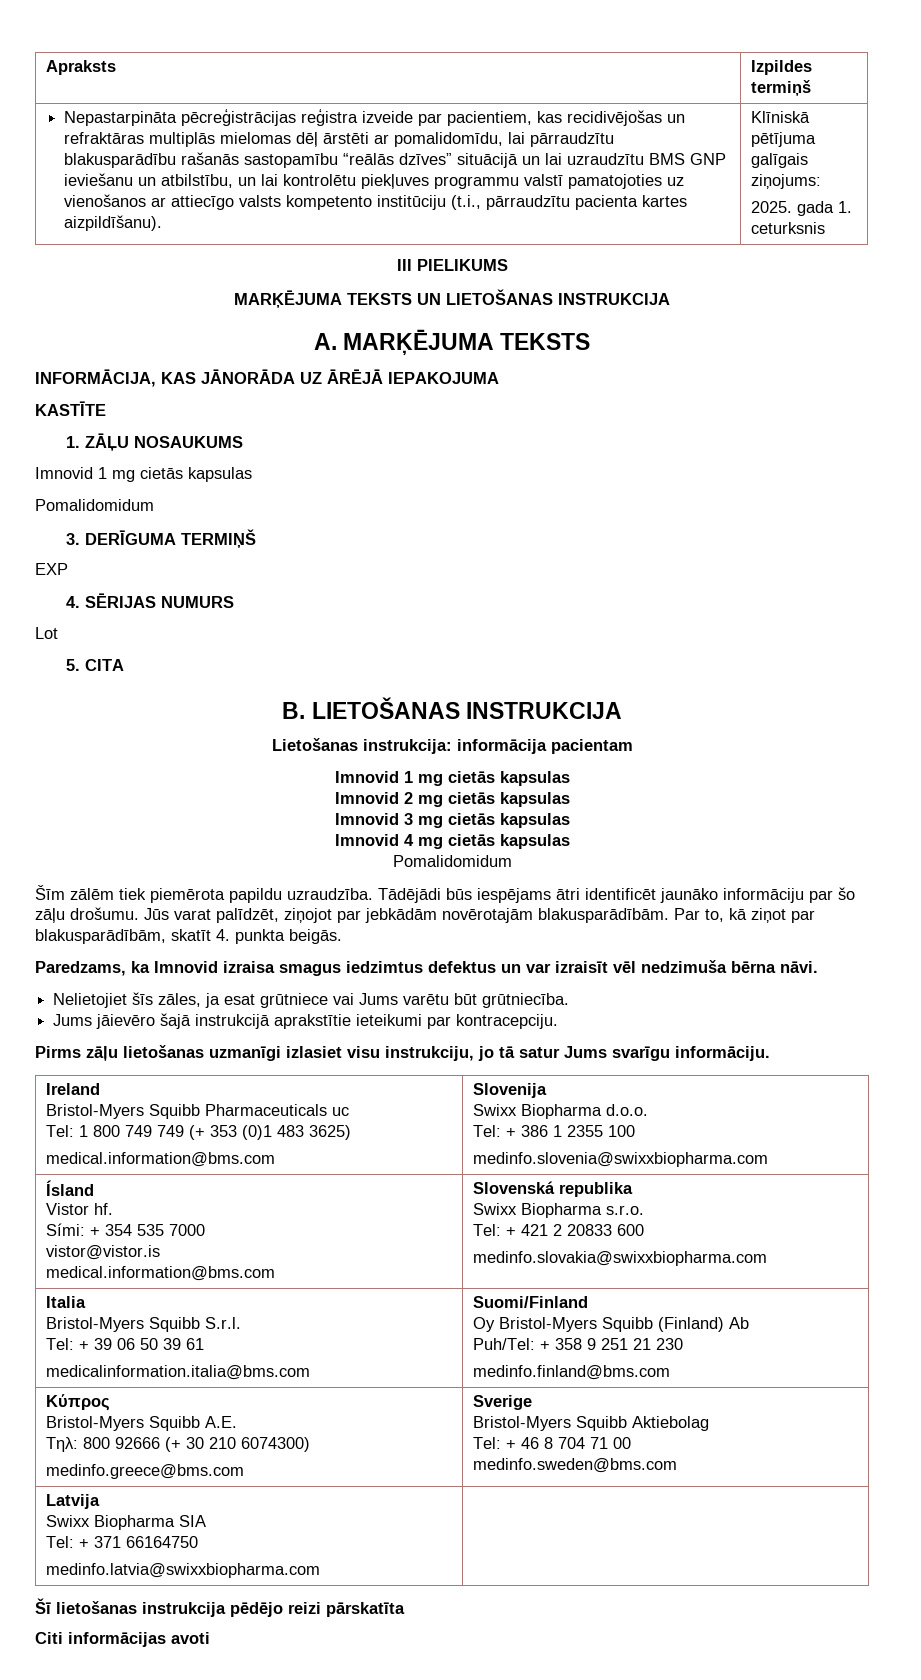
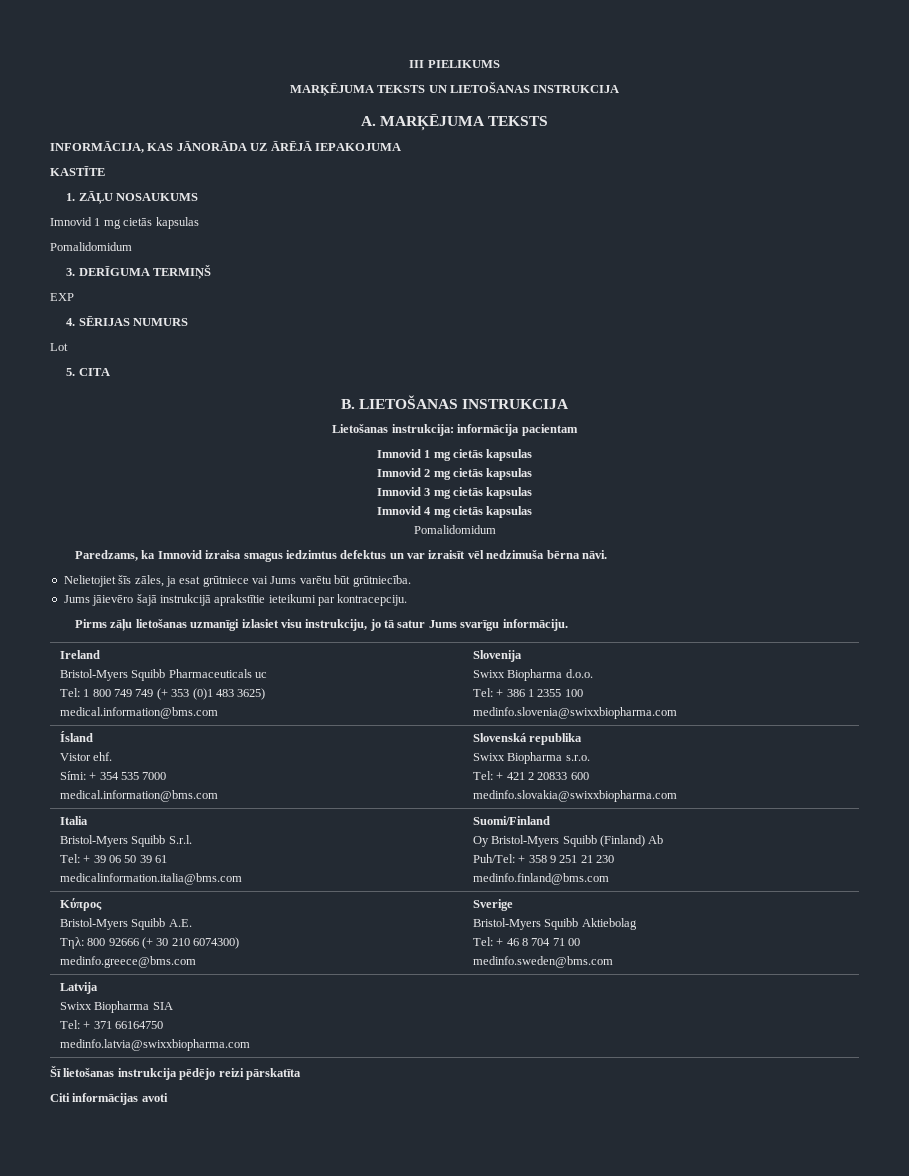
[45,60,116,75] [750,60,812,75] [750,80,811,96] [63,109,685,126] [63,132,614,147] [63,152,726,168] [63,173,684,189] [63,194,687,210] [63,215,162,231] [750,111,810,123] [750,132,816,147] [750,153,808,168] [750,174,821,189] [750,201,852,216] [750,222,825,234] Apraksts | Izpildes termiņš // Nepastarpināta pēcreģistrācijas reģistra izveide par pacientiem, kas recidivējošas un refraktāras multiplās mielomas dēļ ārstēti ar pomalidomīdu, lai pārraudzītu blakusparādību rašanās sastopamību “reālās dzīves” situācijā un lai uzraudzītu BMS GNP ieviešanu un atbilstību, un lai kontrolētu piekļuves programmu valstī pamatojoties uz vienošanos ar attiecīgo valsts kompetento institūciju (t.i., pārraudzītu pacienta kartes aizpildīšanu). | Klīniskā pētījuma galīgais ziņojums: // 2025. gada 1. ceturksnis // -> (409, 64) none
[35,885,855,903] [35,907,815,923] [35,929,342,944] // Šīm zālēm tiek piemērota papildu uzraudzība. Tādējādi būs iespējams ātri identificēt jaunāko informāciju par šo zāļu drošumu. Jūs varat palīdzēt, ziņojot par jebkādām novērotajām blakusparādībām. Par to, kā ziņot par blakusparādībām, skatīt 4. punkta beigās. -> (496, 529) none
[93,1203,113,1215] hf. -> [93,752,113,761] ehf.
[45,1245,160,1260] // vistor@vistor.is -> (167, 776) none

